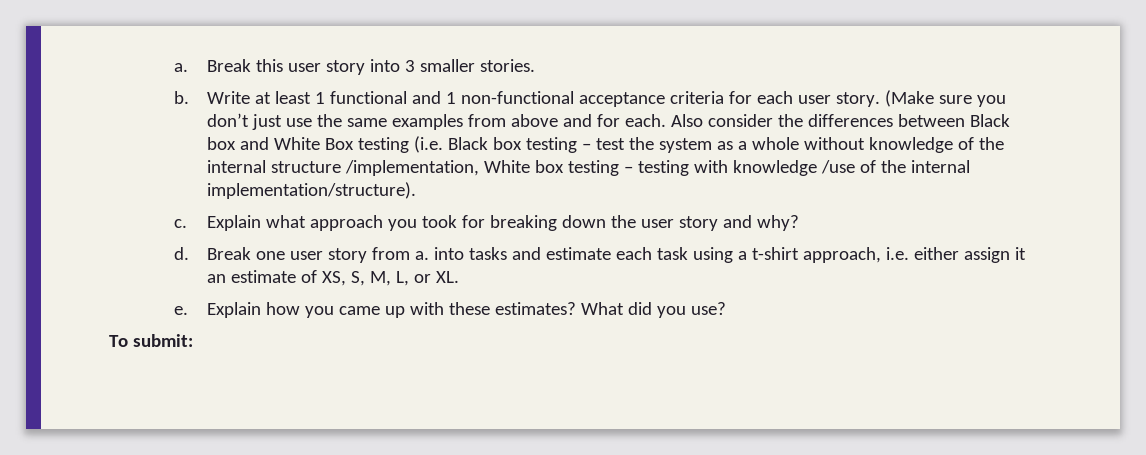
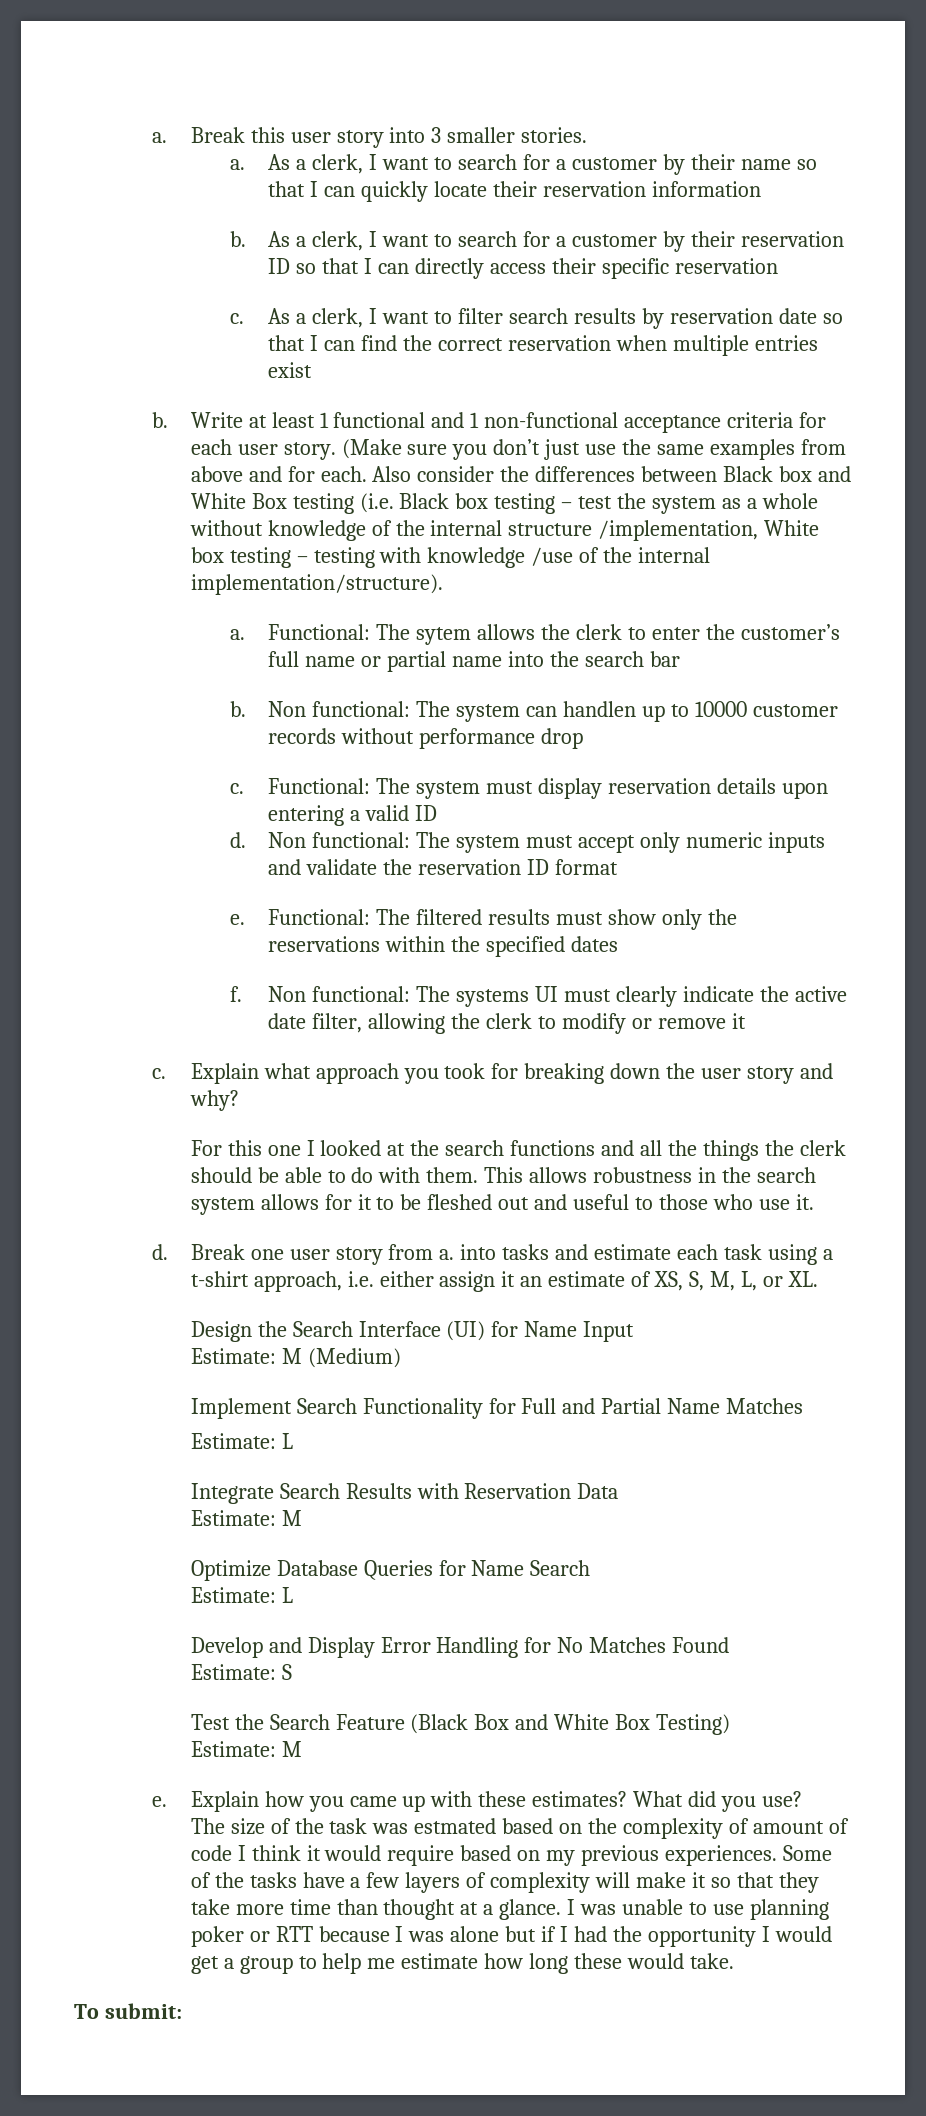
(536, 65) none -> [229,154,817,175] [268,181,762,202] [229,231,844,252] [268,258,778,279] [229,308,843,329] [268,335,818,356] [268,362,313,378] // a. As a clerk, I want to search for a customer by their name so that I can quickly locate their reservation information // b. As a clerk, I want to search for a customer by their reservation ID so that I can directly access their specific reservation // c. As a clerk, I want to filter search results by reservation date so that I can find the correct reservation when multiple entries exist
(417, 190) none -> [229,624,840,645] [268,651,680,672] [229,701,838,722] [268,728,584,749] [229,778,829,799] [268,805,438,826] [229,832,825,853] [268,859,619,875] [229,909,738,930] [268,936,619,957] [229,986,847,1007] [268,1013,746,1034] // a. Functional: The sytem allows the clerk to enter the customer’s full name or partial name into the search bar // b. Non functional: The system can handlen up to 10000 customer records without performance drop // c. Functional: The system must display reservation details upon entering a valid ID // d. Non functional: The system must accept only numeric inputs and validate the reservation ID format // e. Functional: The filtered results must show only the reservations within the specified dates // f. Non functional: The systems UI must clearly indicate the active date filter, allowing the clerk to modify or remove it
(800, 223) none -> [190,1140,846,1161] [190,1167,816,1183] [190,1194,814,1215] // For this one I looked at the search functions and all the things the clerk should be able to do with them. This allows robustness in the search system allows for it to be fleshed out and useful to those who use it.
(460, 277) none -> [190,1321,635,1342] [190,1348,401,1368] [190,1398,804,1419] [190,1433,293,1449] [190,1483,619,1504] [190,1510,302,1526] [190,1560,591,1581] [190,1587,293,1603] [190,1637,730,1658] [190,1664,292,1680] [190,1714,731,1735] [190,1741,302,1757] // Design the Search Interface (UI) for Name Input // Estimate: M (Medium) // Implement Search Functionality for Full and Partial Name Matches // Estimate: L // Integrate Search Results with Reservation Data // Estimate: M // Optimize Database Queries for Name Search // Estimate: L // Develop and Display Error Handling for No Matches Found // Estimate: S // Test the Search Feature (Black Box and White Box Testing) // Estimate: M
(727, 308) none -> [190,1818,849,1839] [190,1845,833,1866] [190,1872,819,1893] [190,1899,829,1920] [190,1926,832,1947] [190,1953,735,1974] // The size of the task was estmated based on the complexity of amount of code I think it would require based on my previous experiences. Some of the tasks have a few layers of complexity will make it so that they take more time than thought at a glance. I was unable to use planning poker or RTT because I was alone but if I had the opportunity I would get a group to help me estimate how long these would take.

